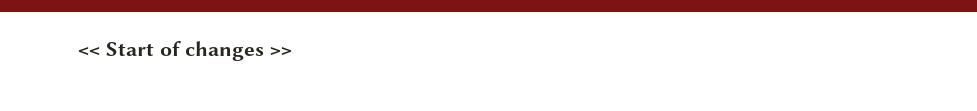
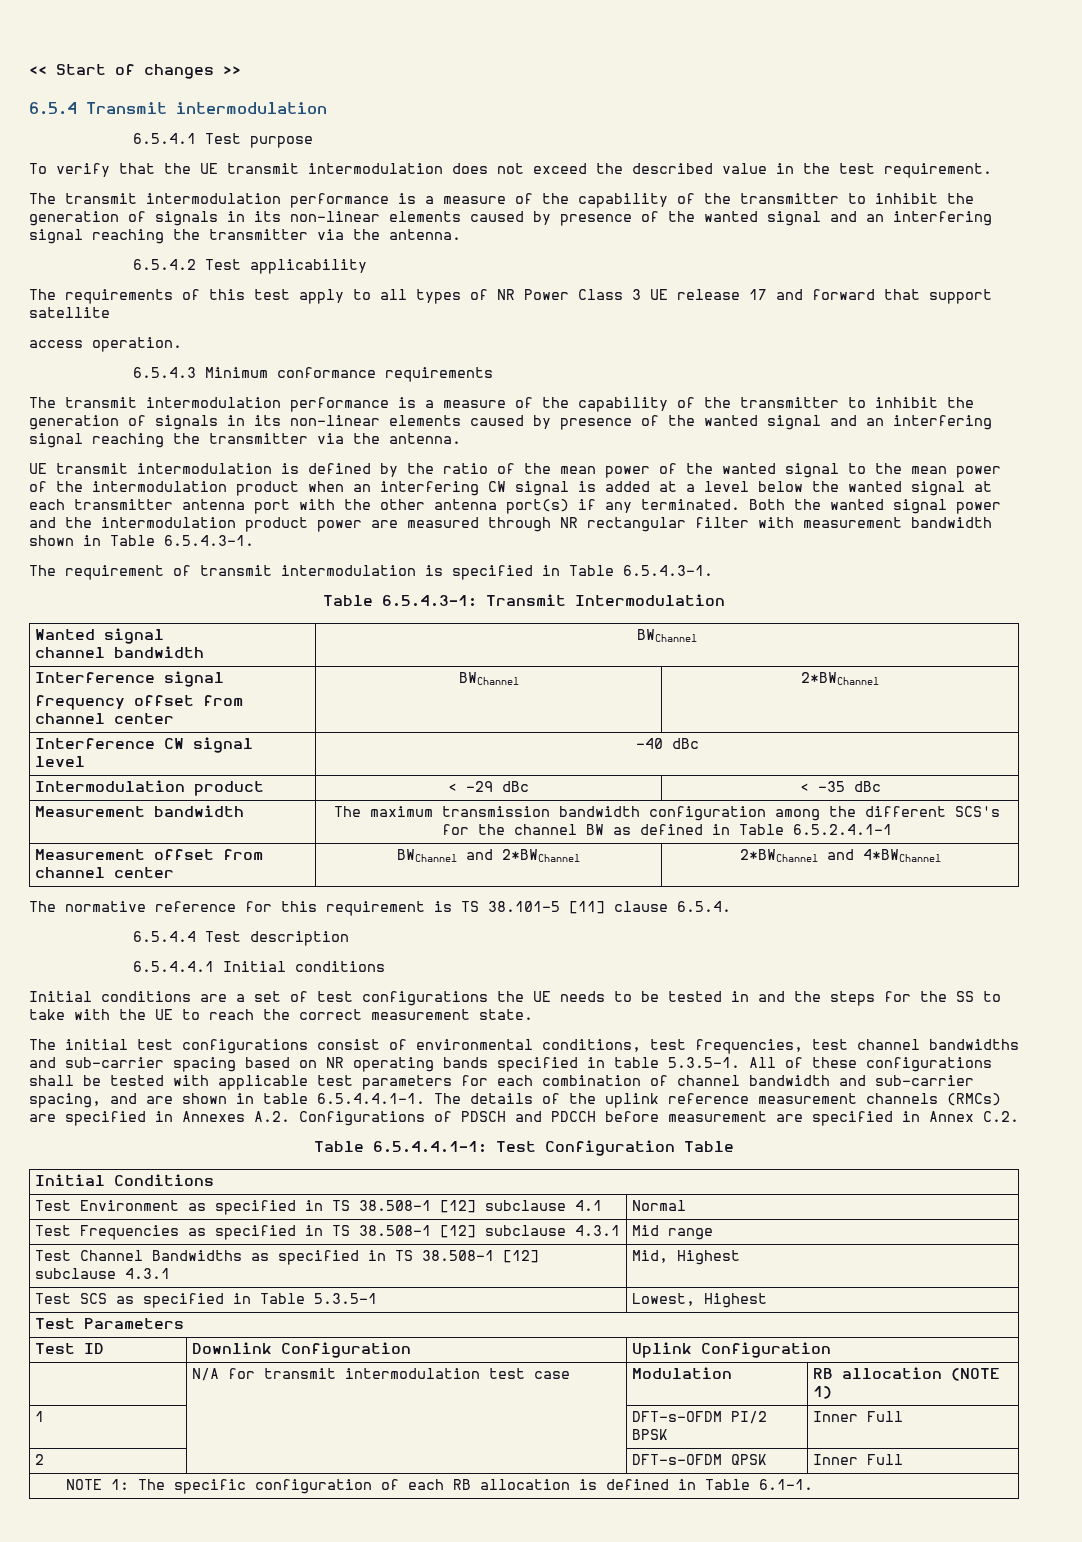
(293, 51) none -> [29,102,327,115] [132,133,313,148] [29,163,992,178] [29,193,974,208] [29,211,992,226] [29,229,461,244] [132,259,367,274] [29,289,992,304] [29,307,110,318] [29,337,182,352] [132,367,493,382] [29,397,974,412] [29,415,992,430] [29,433,461,448] [29,463,1001,478] [29,481,992,496] [29,499,1001,514] [29,517,992,532] [29,535,254,546] [29,565,713,580] [323,594,725,607] [35,628,165,644] [35,646,205,658] [637,629,697,642] [35,671,225,687] [35,695,244,710] [35,713,175,724] [458,672,519,685] [801,672,879,685] [35,737,254,753] [35,756,86,767] [635,738,699,749] [35,780,265,796] [448,781,529,792] [799,781,881,792] [35,805,245,817] [334,806,1000,821] [442,824,892,835] [35,849,264,860] [35,867,175,878] [397,849,580,862] [739,849,941,862] [29,901,731,916] [132,931,349,946] [132,961,385,972] [29,991,1001,1006] [29,1009,533,1020] [29,1039,1019,1054] [29,1057,992,1072] [29,1075,974,1090] [29,1093,1001,1108] [29,1111,1019,1126] [314,1140,734,1156] [35,1174,215,1186] [35,1200,603,1215] [632,1200,687,1211] [35,1225,621,1240] [632,1225,714,1240] [35,1250,540,1265] [35,1268,171,1279] [632,1250,741,1265] [35,1293,378,1308] [632,1293,768,1308] [35,1318,185,1329] [35,1343,105,1354] [192,1342,412,1358] [632,1342,832,1358] [192,1368,571,1381] [632,1367,733,1379] [813,1367,1001,1381] [813,1386,833,1399] [35,1411,45,1422] [632,1411,768,1424] [632,1429,669,1440] [813,1411,904,1422] [35,1454,45,1465] [632,1454,768,1465] [813,1454,904,1465] [66,1479,814,1494] // 6.5.4 Transmit intermodulation // 6.5.4.1 Test purpose // To verify that the UE transmit intermodulation does not exceed the described value in the test requirement. // The transmit intermodulation performance is a measure of the capability of the transmitter to inhibit the generation of signals in its non-linear elements caused by presence of the wanted signal and an interfering signal reaching the transmitter via the antenna. // 6.5.4.2 Test applicability // The requirements of this test apply to all types of NR Power Class 3 UE release 17 and forward that support satellite // access operation. // 6.5.4.3 Minimum conformance requirements // The transmit intermodulation performance is a measure of the capability of the transmitter to inhibit the generation of signals in its non-linear elements caused by presence of the wanted signal and an interfering signal reaching the transmitter via the antenna. // UE transmit intermodulation is defined by the ratio of the mean power of the wanted signal to the mean power of the intermodulation product when an interfering CW signal is added at a level below the wanted signal at each transmitter antenna port with the other antenna port(s) if any terminated. Both the wanted signal power and the intermodulation product power are measured through NR rectangular filter with measurement bandwidth shown in Table 6.5.4.3-1. // The requirement of transmit intermodulation is specified in Table 6.5.4.3-1. // Table 6.5.4.3-1: Transmit Intermodulation // Wanted signal // channel bandwidth | BWChannel // Interference signal // frequency offset from channel center | BWChannel | 2*BWChannel // Interference CW signal level | -40 dBc // Intermodulation product | < -29 dBc | < -35 dBc // Measurement bandwidth | The maximum transmission bandwidth configuration among the different SCS's for the channel BW as defined in Table 6.5.2.4.1-1 // Measurement offset from channel center | BWChannel and 2*BWChannel | 2*BWChannel and 4*BWChannel // The normative reference for this requirement is TS 38.101-5 [11] clause 6.5.4. // 6.5.4.4 Test description // 6.5.4.4.1 Initial conditions // Initial conditions are a set of test configurations the UE needs to be tested in and the steps for the SS to take with the UE to reach the correct measurement state. // The initial test configurations consist of environmental conditions, test frequencies, test channel bandwidths and sub-carrier spacing based on NR operating bands specified in table 5.3.5-1. All of these configurations shall be tested with applicable test parameters for each combination of channel bandwidth and sub-carrier spacing, and are shown in table 6.5.4.4.1-1. The details of the uplink reference measurement channels (RMCs) are specified in Annexes A.2. Configurations of PDSCH and PDCCH before measurement are specified in Annex C.2. // Table 6.5.4.4.1-1: Test Configuration Table // Initial Conditions // Test Environment as specified in TS 38.508-1 [12] subclause 4.1 | Normal // Test Frequencies as specified in TS 38.508-1 [12] subclause 4.3.1 | Mid range // Test Channel Bandwidths as specified in TS 38.508-1 [12] subclause 4.3.1 | Mid, Highest // Test SCS as specified in Table 5.3.5-1 | Lowest, Highest // Test Parameters // Test ID | Downlink Configuration | Uplink Configuration // | N/A for transmit intermodulation test case | Modulation | RB allocation (NOTE 1) // 1 | | DFT-s-OFDM PI/2 BPSK | Inner Full // 2 | | DFT-s-OFDM QPSK | Inner Full // NOTE 1: The specific configuration of each RB allocation is defined in Table 6.1-1.

